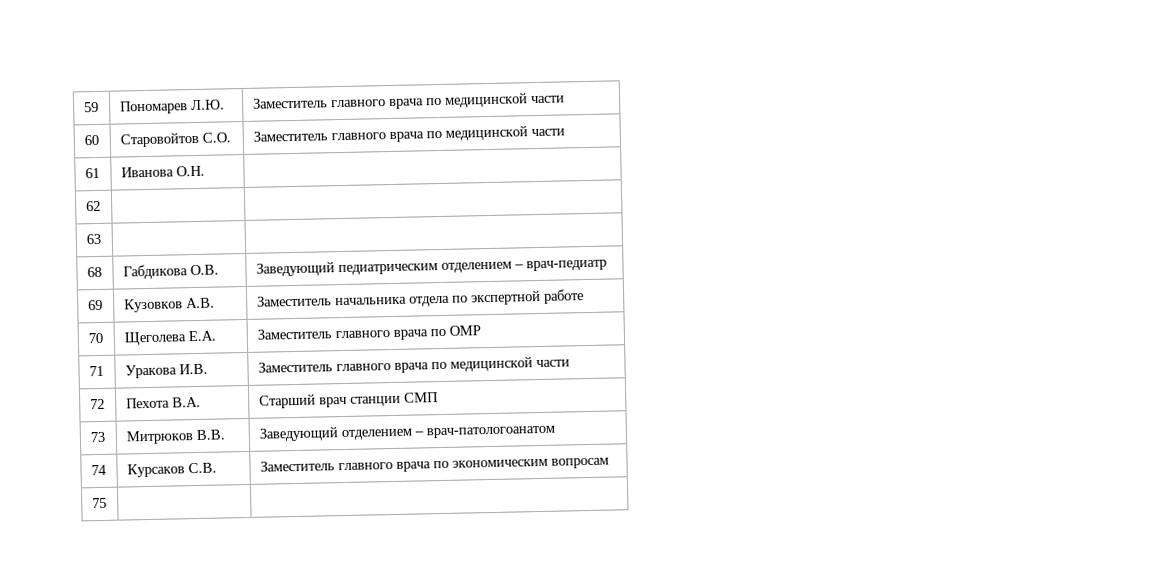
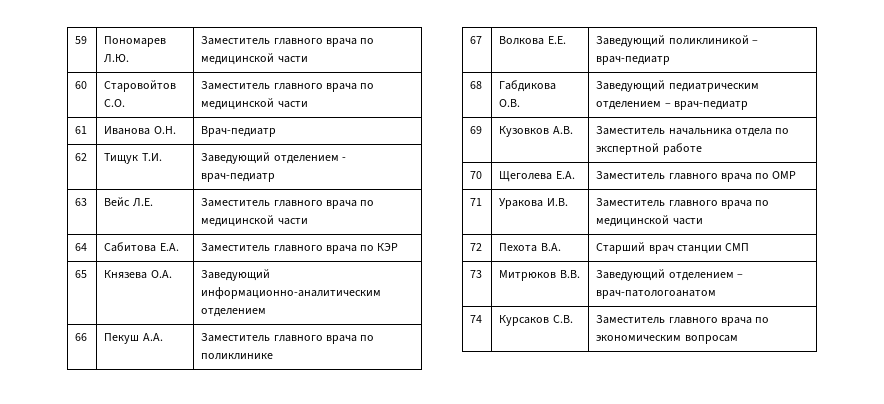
(205, 171) none -> [201,126,277,137] Врач-педиатр
[85,233,101,245] | // 63 | | -> [104,153,162,164] [201,152,346,164] [201,173,276,182] [75,198,88,206] [104,197,153,207] [201,198,375,209] [201,215,308,227] [75,243,88,251] [104,242,179,252] [201,243,399,254] [75,270,88,278] [104,270,172,279] [201,269,271,281] [201,287,382,299] [201,308,267,317] [75,333,88,341] [104,333,163,344] [201,333,375,344] [201,353,274,360] [470,36,483,44] [499,36,566,45] [596,35,758,47] [596,56,671,65] Тищук Т.И. | Заведующий отделением - врач-педиатр // 63 | Вейс Л.Е. | Заместитель главного врача по медицинской части // 64 | Сабитова Е.А. | Заместитель главного врача по КЭР // 65 | Князева О.А. | Заведующий информационно-аналитическим отделением // 66 | Пекуш А.А. | Заместитель главного врача по поликлинике // 67 | Волкова Е.Е. | Заведующий поликлиникой – врач-педиатр
[91,497,107,509] // 75 | | -> (738, 339) none

